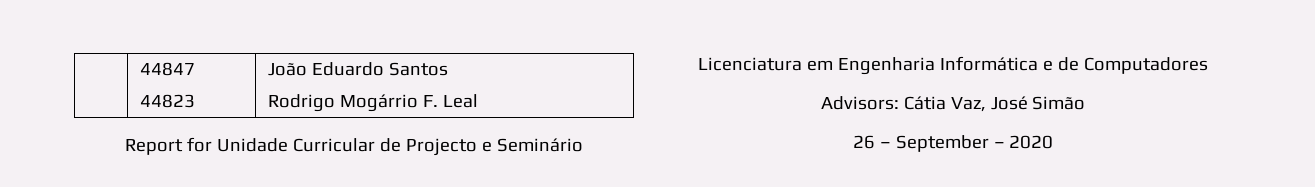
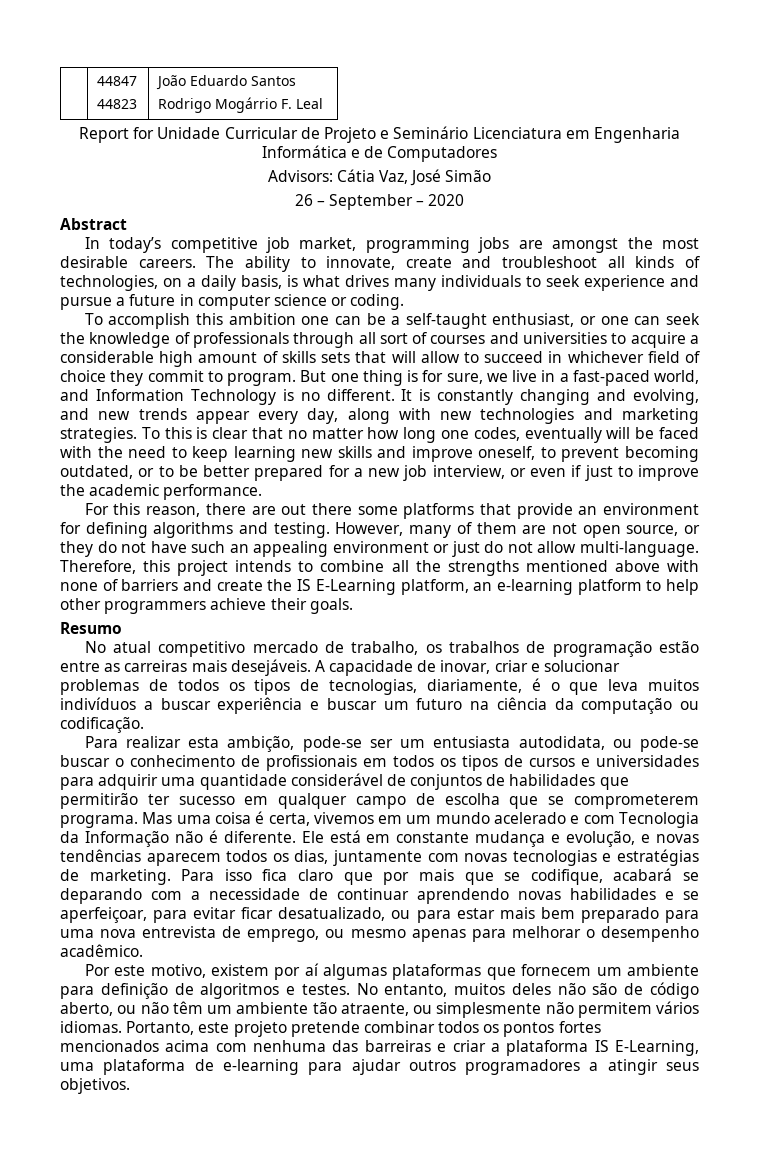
[405,138,477,156] Projecto -> [324,127,376,143] Projeto
(1054, 142) none -> [60,218,127,230] [84,237,699,253] [60,256,700,272] [60,275,699,291] [60,294,405,310] [84,313,701,329] [60,332,699,348] [60,351,700,367] [60,370,699,386] [60,389,699,405] [60,408,699,424] [60,427,699,443] [60,446,700,462] [60,465,699,481] [60,484,263,500] [84,503,699,519] [60,522,701,538] [60,541,700,557] [60,560,699,576] [60,579,700,595] [60,598,353,614] [60,622,122,634] [84,641,700,657] [60,659,621,676] [60,678,699,695] [60,697,699,714] [60,717,144,733] [84,736,699,752] [60,755,699,771] [60,773,629,790] [60,793,699,809] [60,811,699,828] [60,830,699,847] [60,849,700,866] [60,868,700,885] [60,888,699,904] [60,907,699,923] [60,926,700,942] [60,944,143,957] [84,963,699,980] [60,982,699,999] [60,1001,699,1018] [60,1021,601,1037] [60,1040,700,1056] [60,1059,699,1075] [60,1078,130,1094] // Abstract // In today’s competitive job market, programming jobs are amongst the most desirable careers. The ability to innovate, create and troubleshoot all kinds of technologies, on a daily basis, is what drives many individuals to seek experience and pursue a future in computer science or coding. // To accomplish this ambition one can be a self-taught enthusiast, or one can seek the knowledge of professionals through all sort of courses and universities to acquire a considerable high amount of skills sets that will allow to succeed in whichever field of choice they commit to program. But one thing is for sure, we live in a fast-paced world, and Information Technology is no different. It is constantly changing and evolving, and new trends appear every day, along with new technologies and marketing strategies. To this is clear that no matter how long one codes, eventually will be faced with the need to keep learning new skills and improve oneself, to prevent becoming outdated, or to be better prepared for a new job interview, or even if just to improve the academic performance. // For this reason, there are out there some platforms that provide an environment for defining algorithms and testing. However, many of them are not open source, or they do not have such an appealing environment or just do not allow multi-language. Therefore, this project intends to combine all the strengths mentioned above with none of barriers and create the IS E-Learning platform, an e-learning platform to help other programmers achieve their goals. // Resumo // No atual competitivo mercado de trabalho, os trabalhos de programação estão entre as carreiras mais desejáveis. A capacidade de inovar, criar e solucionar problemas de todos os tipos de tecnologias, diariamente, é o que leva muitos indivíduos a buscar experiência e buscar um futuro na ciência da computação ou codificação. // Para realizar esta ambição, pode-se ser um entusiasta autodidata, ou pode-se buscar o conhecimento de profissionais em todos os tipos de cursos e universidades para adquirir uma quantidade considerável de conjuntos de habilidades que permitirão ter sucesso em qualquer campo de escolha que se comprometerem programa. Mas uma coisa é certa, vivemos em um mundo acelerado e com Tecnologia da Informação não é diferente. Ele está em constante mudança e evolução, e novas tendências aparecem todos os dias, juntamente com novas tecnologias e estratégias de marketing. Para isso fica claro que por mais que se codifique, acabará se deparando com a necessidade de continuar aprendendo novas habilidades e se aperfeiçoar, para evitar ficar desatualizado, ou para estar mais bem preparado para uma nova entrevista de emprego, ou mesmo apenas para melhorar o desempenho acadêmico. // Por este motivo, existem por aí algumas plataformas que fornecem um ambiente para definição de algoritmos e testes. No entanto, muitos deles não são de código aberto, ou não têm um ambiente tão atraente, ou simplesmente não permitem vários idiomas. Portanto, este projeto pretende combinar todos os pontos fortes mencionados acima com nenhuma das barreiras e criar a plataforma IS E-Learning, uma plataforma de e-learning para ajudar outros programadores a atingir seus objetivos.

